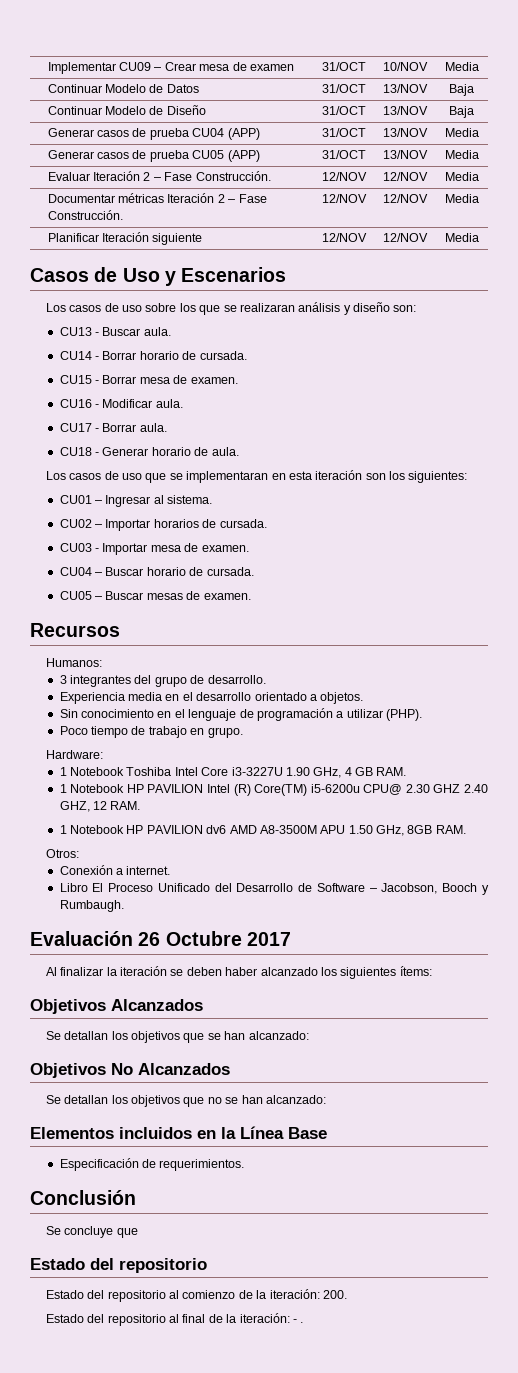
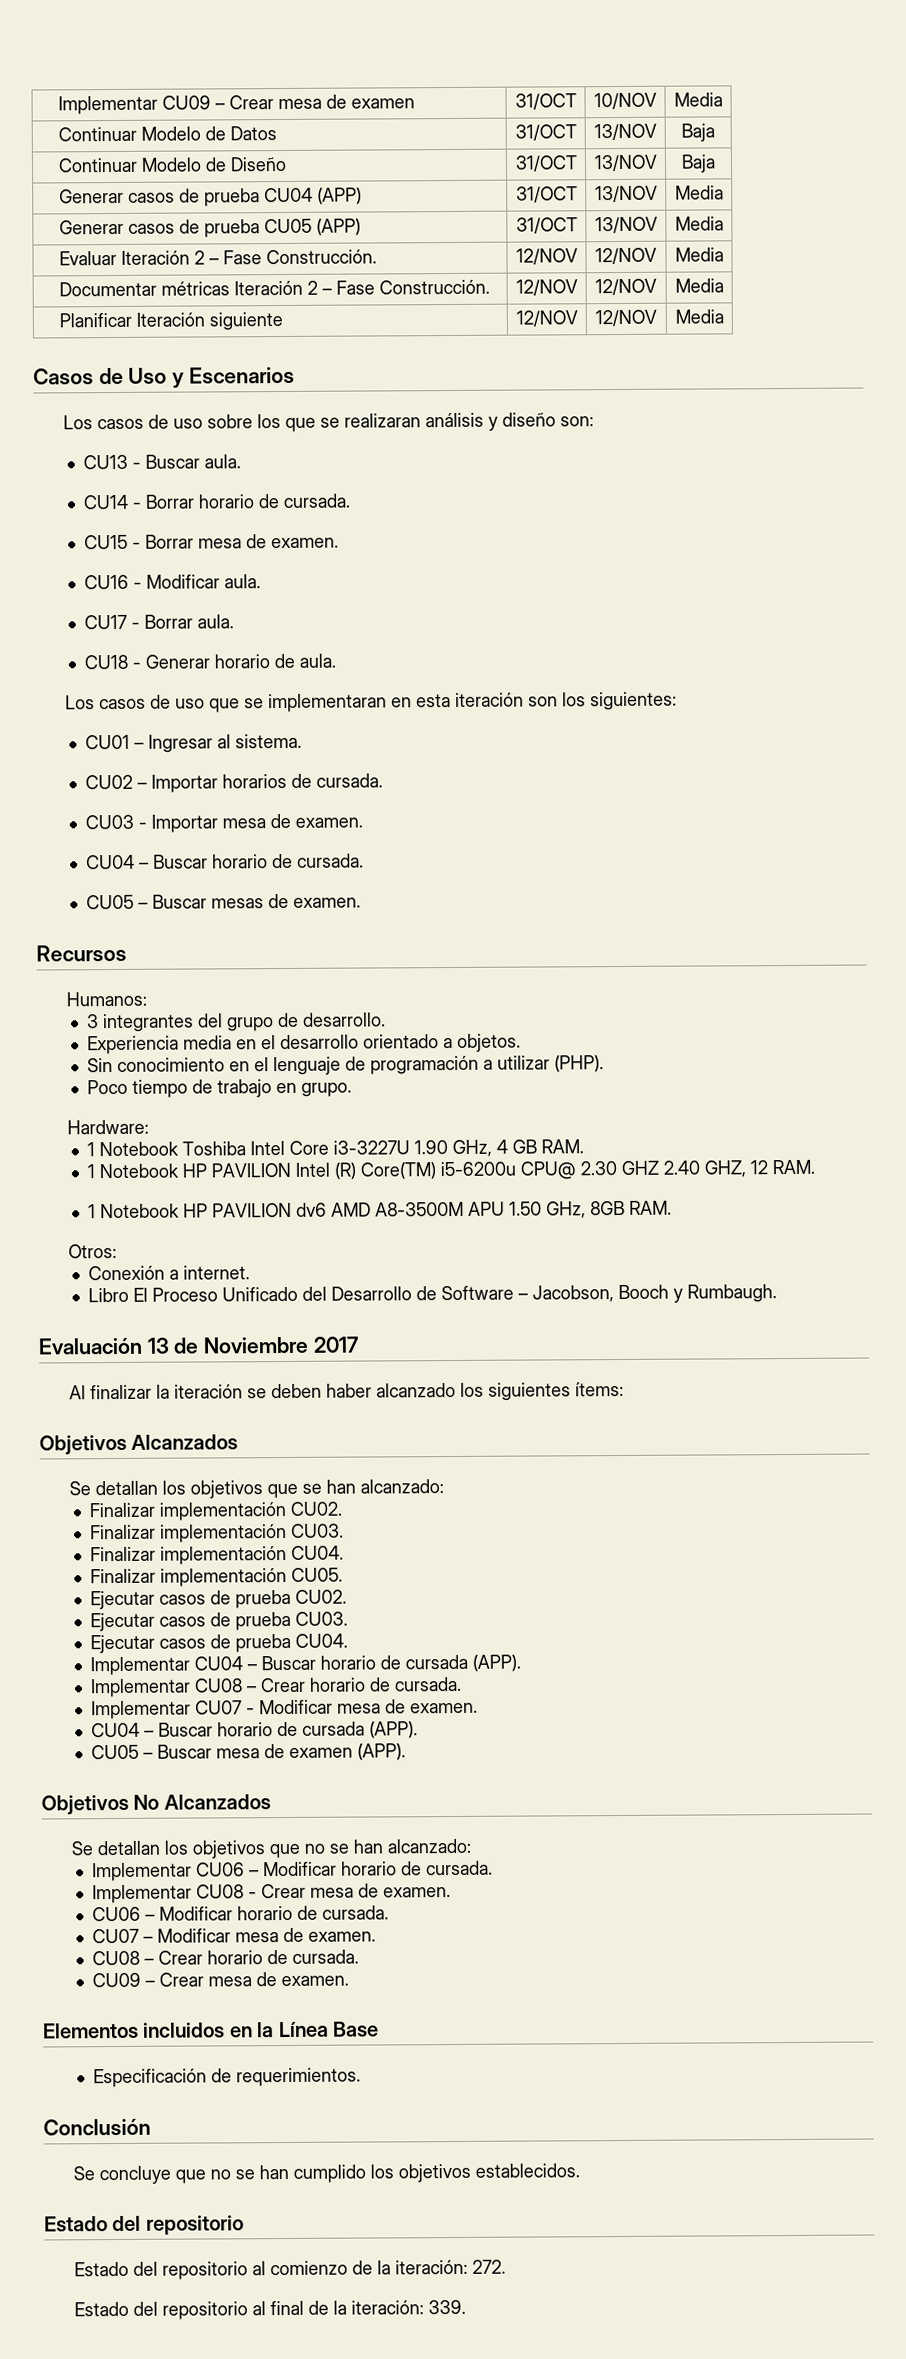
[138,931,242,946] 26 Octubre -> [146,1336,310,1354] 13 de Noviembre
(309, 1035) none -> [89,1501,343,1521] [90,1523,345,1543] [90,1545,345,1565] [90,1567,344,1587] [90,1589,348,1610] [90,1611,349,1632] [90,1633,349,1654] [90,1654,522,1676] [90,1676,463,1698] [91,1699,479,1720] [91,1721,419,1739] [91,1743,407,1761] // Finalizar implementación CU02. // Finalizar implementación CU03. // Finalizar implementación CU04. // Finalizar implementación CU05. // Ejecutar casos de prueba CU02. // Ejecutar casos de prueba CU03. // Ejecutar casos de prueba CU04. // Implementar CU04 – Buscar horario de cursada (APP). // Implementar CU08 – Crear horario de cursada. // Implementar CU07 - Modificar mesa de examen. // CU04 – Buscar horario de cursada (APP). // CU05 – Buscar mesa de examen (APP).
(326, 1099) none -> [92,1860,494,1882] [92,1883,452,1904] [92,1905,390,1922] [92,1927,377,1944] [92,1949,360,1966] [92,1972,350,1988] // Implementar CU06 – Modificar horario de cursada. // Implementar CU08 - Crear mesa de examen. // CU06 – Modificar horario de cursada. // CU07 – Modificar mesa de examen. // CU08 – Crear horario de cursada. // CU09 – Crear mesa de examen.
(138, 1233) none -> [210,2163,581,2183] no se han cumplido los objetivos establecidos.
[322,1290,347,1299] 200. -> [472,2259,507,2274] 272.
[292,1319,304,1323] - . -> [428,2299,467,2315] 339.

